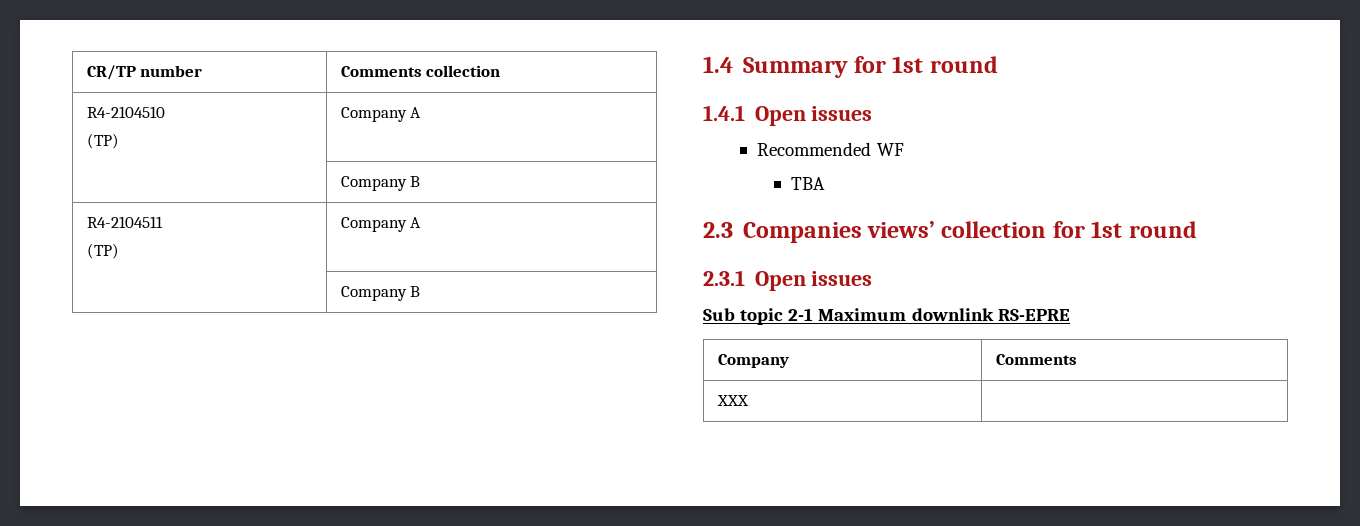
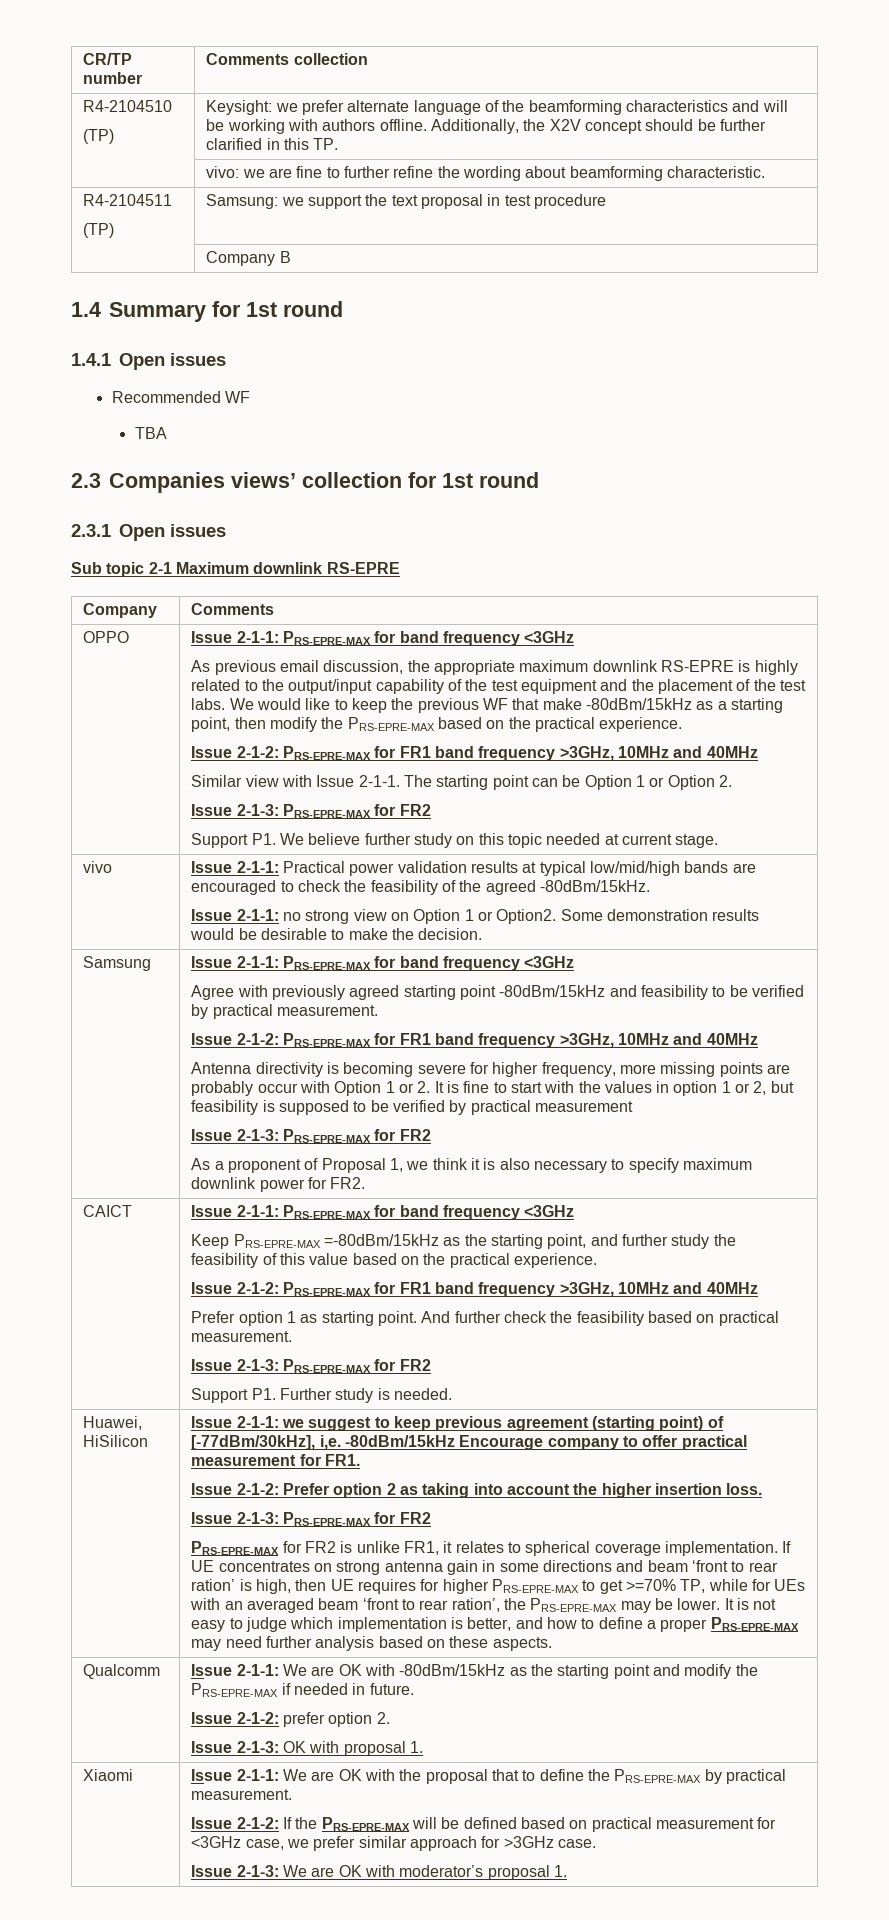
[340,107,422,122] [340,176,421,191] [86,216,163,228] [86,243,119,259] [340,217,422,232] Company A // | Company B // R4-2104511 // (TP) | Company A -> [206,100,788,115] [206,119,766,134] [206,138,339,150] [206,166,765,181] [83,194,173,206] [83,223,115,238] [206,194,606,209] Keysight: we prefer alternate language of the beamforming characteristics and will be working with authors offline. Additionally, the X2V concept should be further clarified in this TP. // | vivo: we are fine to further refine the wording about beamforming characteristic. // R4-2104511 // (TP) | Samsung: we support the text proposal in test procedure
[716,395,749,406] XXX | -> [83,631,130,643] [191,631,575,646] [191,660,798,675] [191,679,806,694] [191,698,783,713] [191,717,683,732] [191,746,758,761] [191,775,732,790] [191,804,431,818] [191,833,719,848] [83,861,113,873] [191,861,756,876] [191,880,650,895] [191,909,760,924] [190,928,483,940] [83,956,152,971] [191,956,575,971] [191,985,804,1000] [191,1004,378,1019] [191,1033,758,1048] [191,1062,790,1077] [191,1081,794,1096] [191,1100,633,1115] [191,1129,431,1143] [191,1158,752,1173] [191,1177,366,1192] [83,1205,133,1217] [191,1205,575,1220] [191,1234,736,1249] [191,1253,597,1268] [191,1282,758,1297] [191,1311,779,1326] [191,1331,293,1342] [191,1359,431,1373] [191,1388,452,1403] [83,1416,143,1430] [83,1435,149,1447] [191,1416,724,1431] [191,1435,747,1450] [191,1454,360,1466] [191,1483,763,1498] [191,1512,431,1526] [191,1541,792,1556] [191,1560,778,1575] [191,1579,806,1594] [190,1598,777,1613] [191,1617,799,1632] [191,1636,552,1651] [83,1664,161,1679] [191,1664,758,1679] [191,1683,414,1697] [191,1712,390,1727] [191,1741,423,1756] [83,1769,134,1781] [191,1769,786,1784] [191,1789,293,1800] [191,1817,777,1832] [191,1836,596,1851] [191,1865,567,1880] OPPO | Issue 2-1-1: PRS-EPRE-MAX for band frequency <3GHz // As previous email discussion, the appropriate maximum downlink RS-EPRE is highly related to the output/input capability of the test equipment and the placement of the test labs. We would like to keep the previous WF that make -80dBm/15kHz as a starting point, then modify the PRS-EPRE-MAX based on the practical experience. // Issue 2-1-2: PRS-EPRE-MAX for FR1 band frequency >3GHz, 10MHz and 40MHz // Similar view with Issue 2-1-1. The starting point can be Option 1 or Option 2. // Issue 2-1-3: PRS-EPRE-MAX for FR2 // Support P1. We believe further study on this topic needed at current stage. // vivo | Issue 2-1-1: Practical power validation results at typical low/mid/high bands are encouraged to check the feasibility of the agreed -80dBm/15kHz. // Issue 2-1-1: no strong view on Option 1 or Option2. Some demonstration results would be desirable to make the decision. // Samsung | Issue 2-1-1: PRS-EPRE-MAX for band frequency <3GHz // Agree with previously agreed starting point -80dBm/15kHz and feasibility to be verified by practical measurement. // Issue 2-1-2: PRS-EPRE-MAX for FR1 band frequency >3GHz, 10MHz and 40MHz // Antenna directivity is becoming severe for higher frequency, more missing points are probably occur with Option 1 or 2. It is fine to start with the values in option 1 or 2, but feasibility is supposed to be verified by practical measurement // Issue 2-1-3: PRS-EPRE-MAX for FR2 // As a proponent of Proposal 1, we think it is also necessary to specify maximum downlink power for FR2. // CAICT | Issue 2-1-1: PRS-EPRE-MAX for band frequency <3GHz // Keep PRS-EPRE-MAX =-80dBm/15kHz as the starting point, and further study the feasibility of this value based on the practical experience. // Issue 2-1-2: PRS-EPRE-MAX for FR1 band frequency >3GHz, 10MHz and 40MHz // Prefer option 1 as starting point. And further check the feasibility based on practical measurement. // Issue 2-1-3: PRS-EPRE-MAX for FR2 // Support P1. Further study is needed. // Huawei, HiSilicon | Issue 2-1-1: we suggest to keep previous agreement (starting point) of [-77dBm/30kHz], i,e. -80dBm/15kHz Encourage company to offer practical measurement for FR1. // Issue 2-1-2: Prefer option 2 as taking into account the higher insertion loss. // Issue 2-1-3: PRS-EPRE-MAX for FR2 // PRS-EPRE-MAX for FR2 is unlike FR1, it relates to spherical coverage implementation. If UE concentrates on strong antenna gain in some directions and beam ‘front to rear ration’ is high, then UE requires for higher PRS-EPRE-MAX to get >=70% TP, while for UEs with an averaged beam ‘front to rear ration’, the PRS-EPRE-MAX may be lower. It is not easy to judge which implementation is better, and how to define a proper PRS-EPRE-MAX may need further analysis based on these aspects. // Qualcomm | Issue 2-1-1: We are OK with -80dBm/15kHz as the starting point and modify the PRS-EPRE-MAX if needed in future. // Issue 2-1-2: prefer option 2. // Issue 2-1-3: OK with proposal 1. // Xiaomi | Issue 2-1-1: We are OK with the proposal that to define the PRS-EPRE-MAX by practical measurement. // Issue 2-1-2: If the PRS-EPRE-MAX will be defined based on practical measurement for <3GHz case, we prefer similar approach for >3GHz case. // Issue 2-1-3: We are OK with moderator’s proposal 1.

